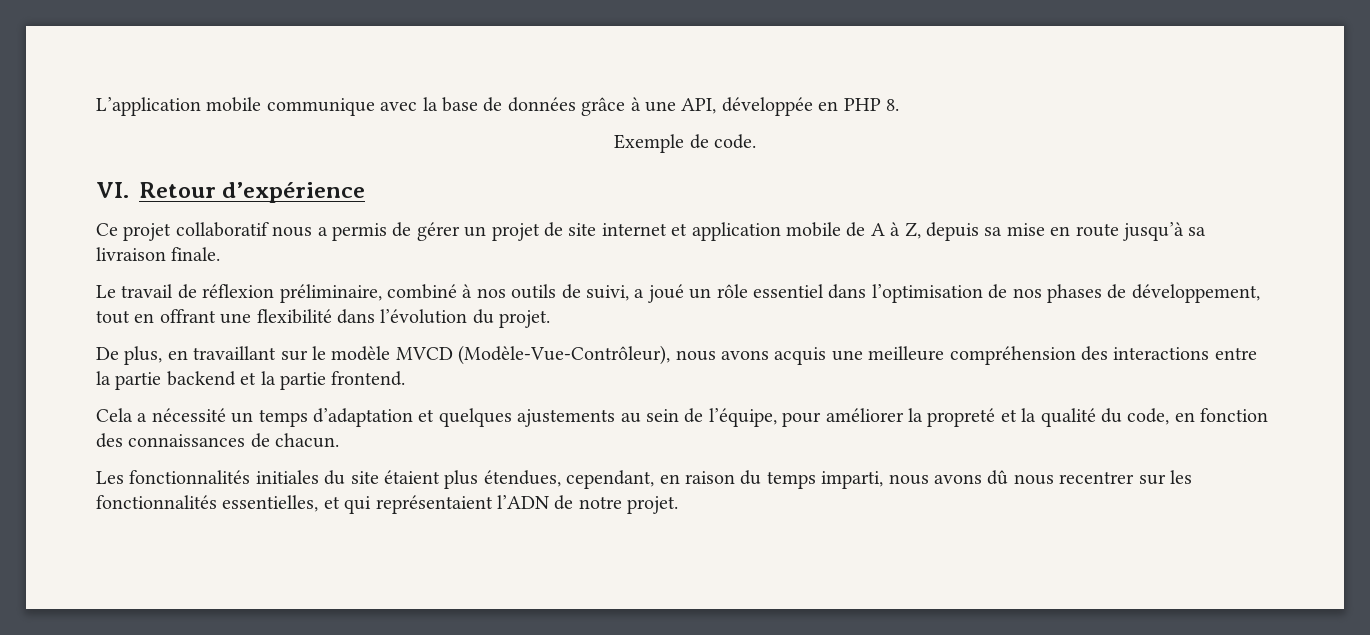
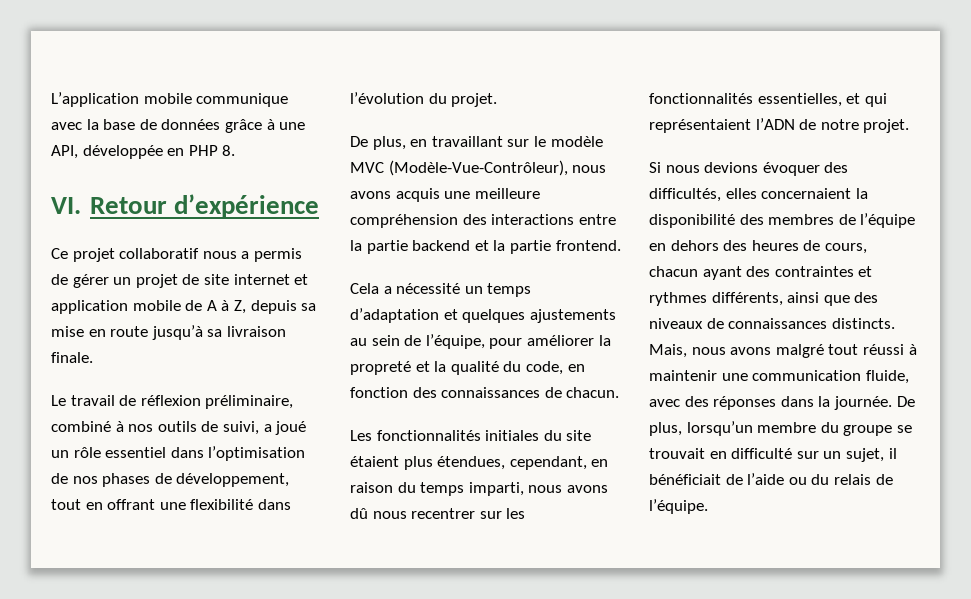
[614,134,756,153] // Exemple de code. -> (236, 150) none
[395,347,453,360] MVCD -> [350,162,384,173] MVC
(679, 505) none -> [649,162,849,176] [649,188,868,202] [649,213,916,228] [649,240,867,254] [649,266,873,280] [649,292,879,306] [649,318,895,329] [649,344,917,358] [649,370,909,384] [649,396,915,410] [649,421,912,436] [649,448,897,462] [649,473,893,485] [649,499,708,514] // Si nous devions évoquer des difficultés, elles concernaient la disponibilité des membres de l’équipe en dehors des heures de cours, chacun ayant des contraintes et rythmes différents, ainsi que des niveaux de connaissances distincts. Mais, nous avons malgré tout réussi à maintenir une communication fluide, avec des réponses dans la journée. De plus, lorsqu’un membre du groupe se trouvait en difficulté sur un sujet, il bénéficiait de l’aide ou du relais de l’équipe.

